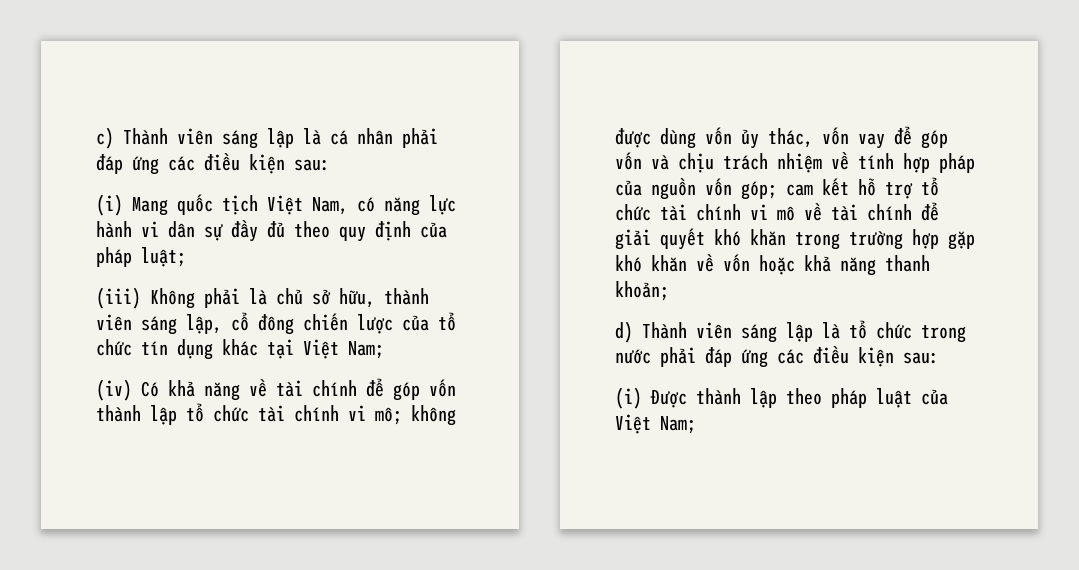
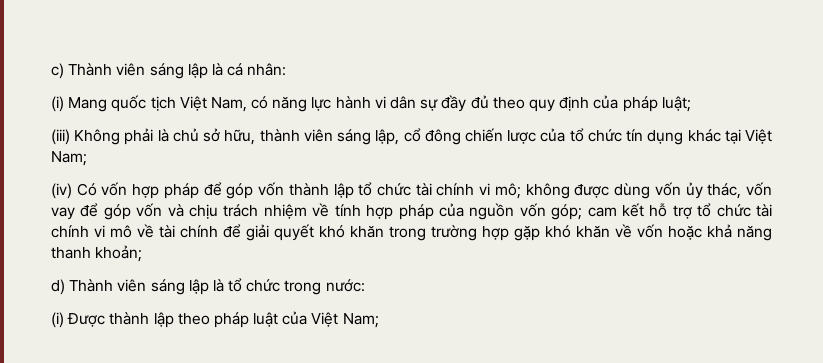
[357,128,438,148] [96,153,330,175] nhân phải đáp ứng các điều kiện sau: -> [247,63,287,76] nhân:
[168,379,357,401] khả năng về tài chính -> [101,182,199,199] vốn hợp pháp
[615,346,939,368] nước phải đáp ứng các điều kiện sau: -> [325,279,365,292] nước:

